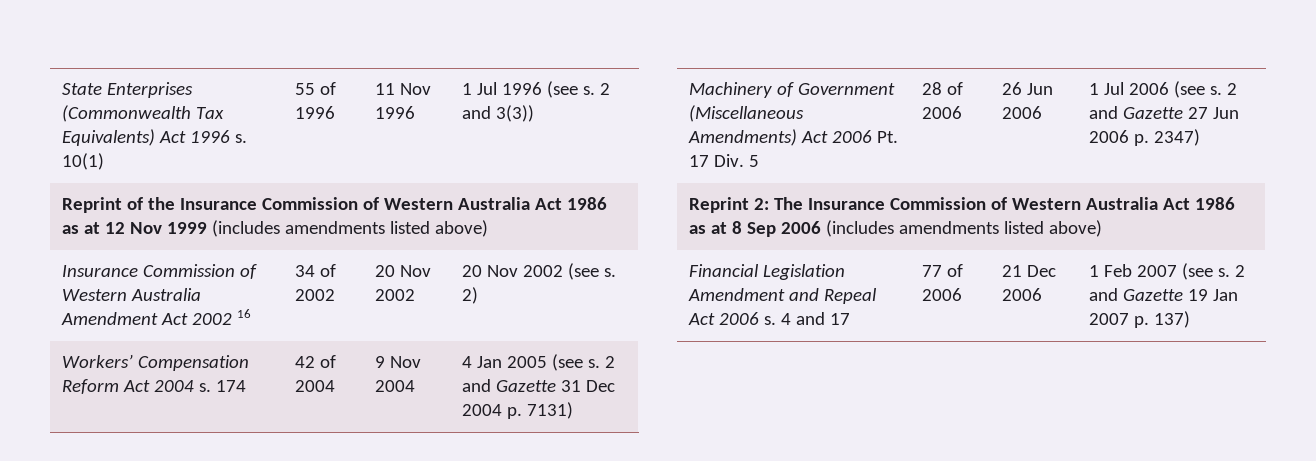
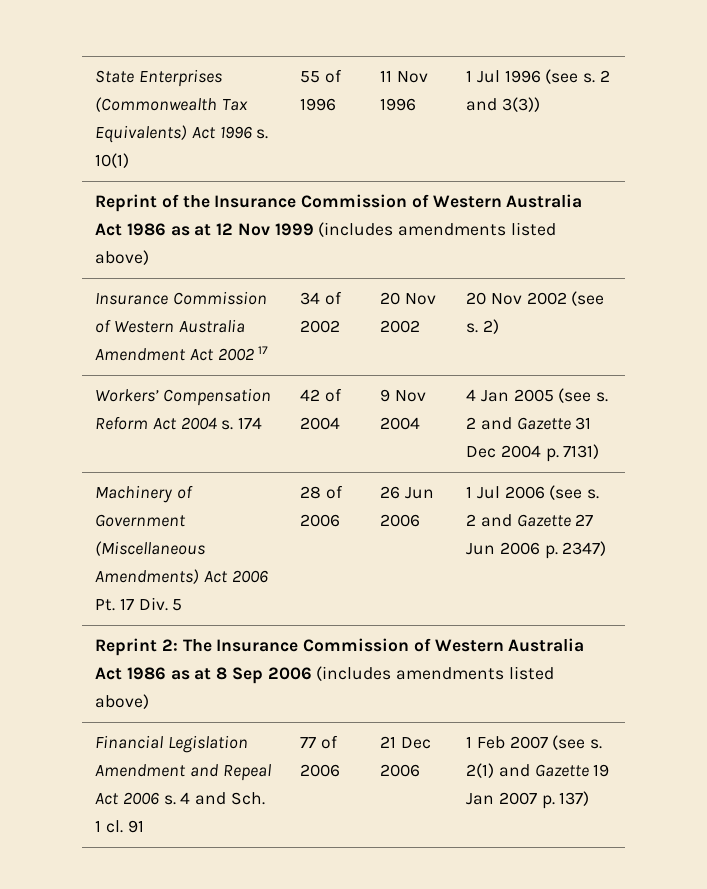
[237,309,252,318] 16 -> [258,346,269,354] 17
[830,313,851,325] 17 -> [230,792,265,805] [95,820,144,833] Sch. 1 cl. 91
[1235,265,1246,277] 2 -> [466,763,495,778] 2(1)

